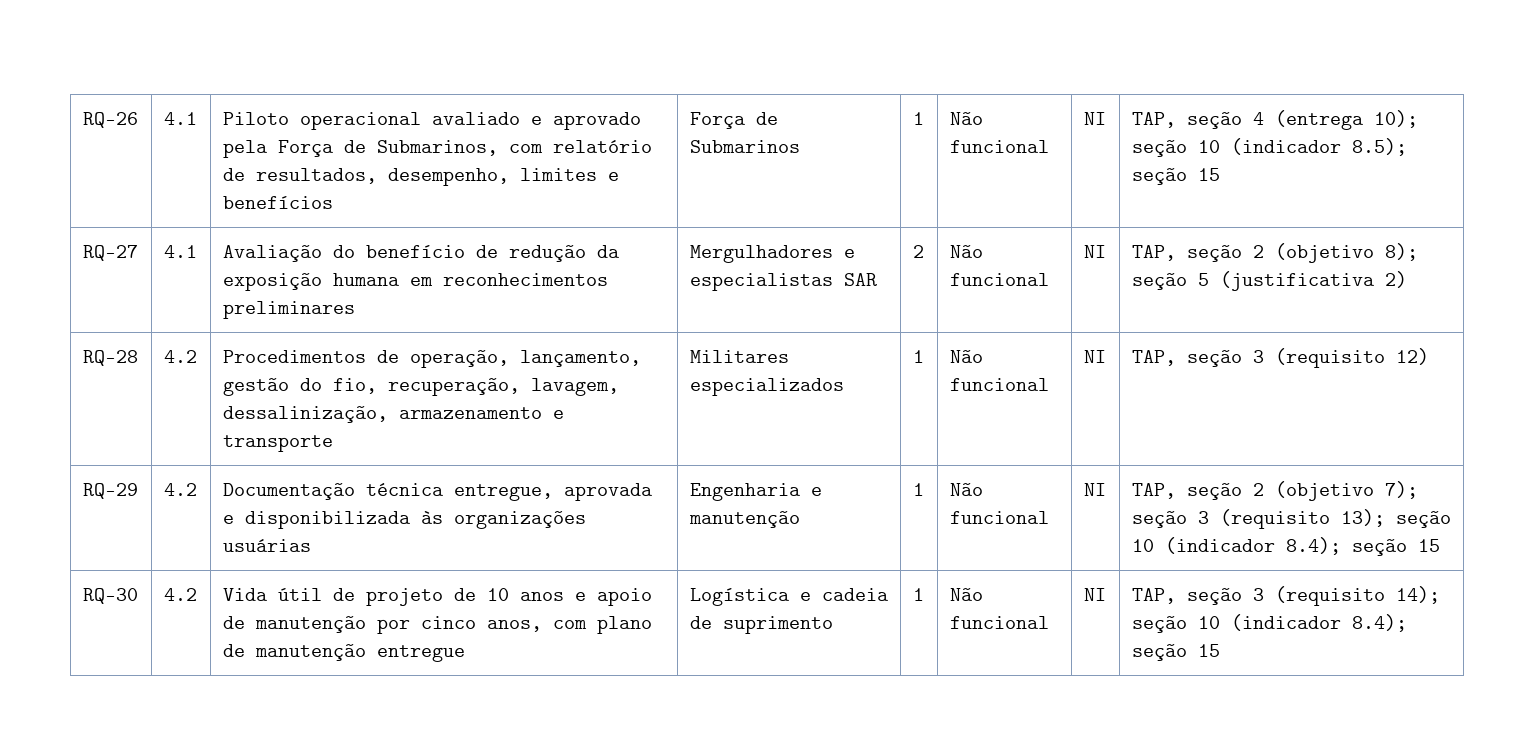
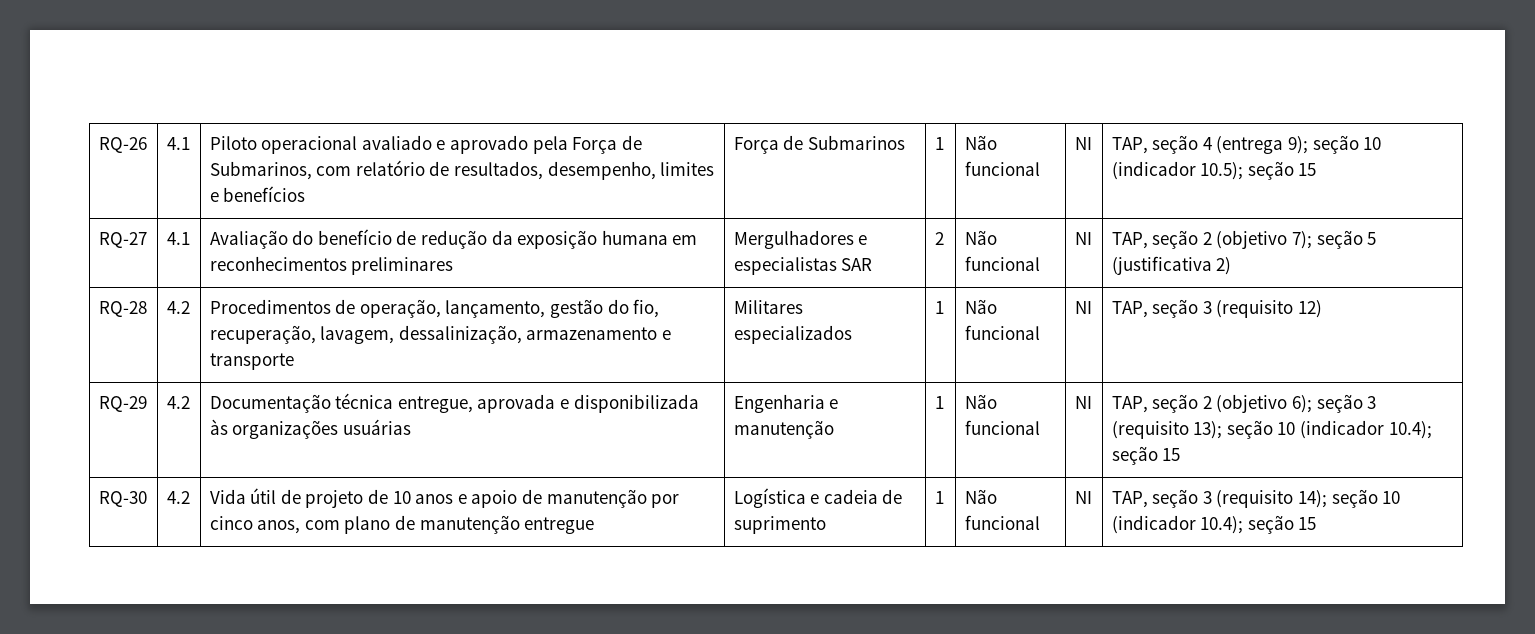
[1373,110,1418,128] [1131,138,1407,157] 10); seção 10 (indicador 8.5); -> [1288,135,1382,154] [1111,161,1244,180] 9); seção 10 (indicador 10.5);
[1384,243,1418,261] 8); -> [1292,231,1313,249] 7);
[1384,481,1418,499] 7); -> [1292,395,1313,413] 6);
[1285,537,1341,555] 8.4); -> [1388,421,1432,439] 10.4);
[1351,614,1407,632] 8.4); -> [1200,516,1244,534] 10.4);

